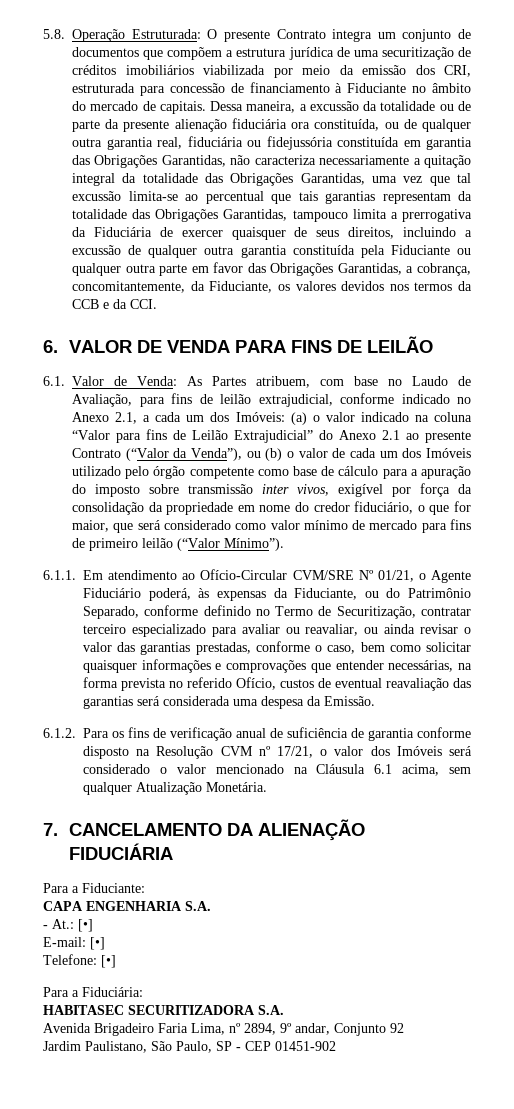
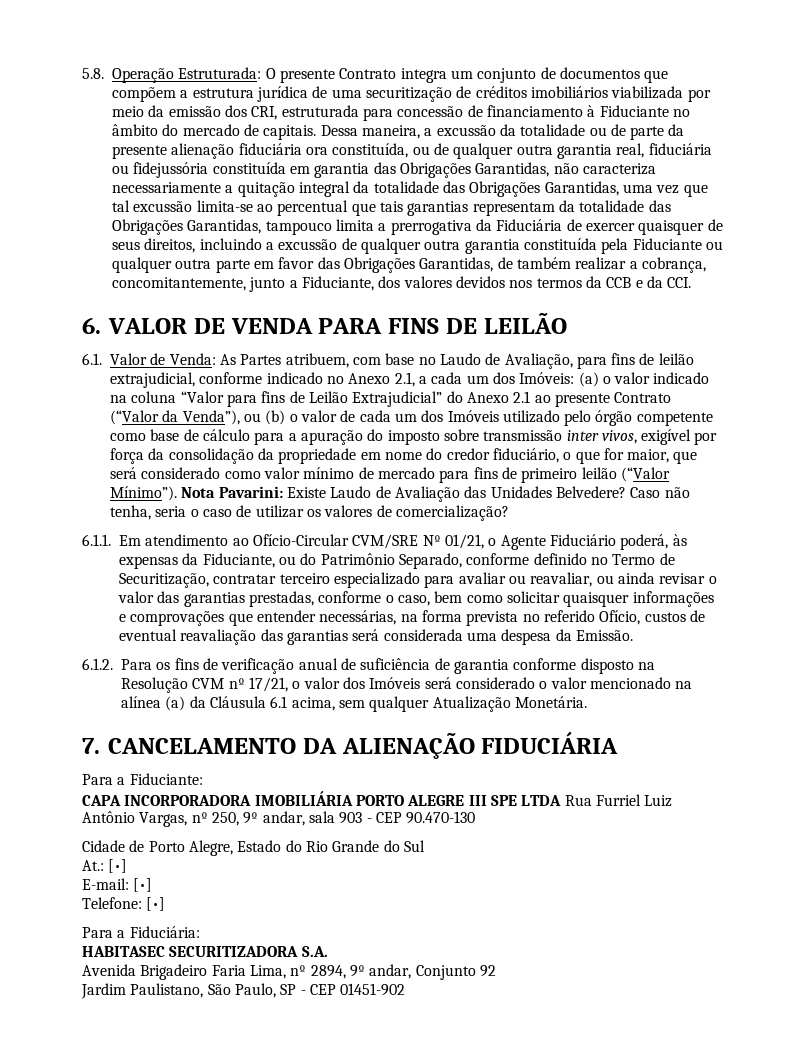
[406,263,471,276] [72,281,290,293] a cobrança, concomitantemente, da Fiduciante, os -> [497,257,706,273] [112,276,401,292] de também realizar a cobrança, concomitantemente, junto a Fiduciante, dos
(284, 544) none -> [181,486,690,502] [110,505,509,521] Nota Pavarini: Existe Laudo de Avaliação das Unidades Belvedere? Caso não tenha, seria o caso de utilizar os valores de comercialização?
(308, 770) none -> [121,696,206,711] alínea (a) da
[86,901,211,911] [43,925,48,929] ENGENHARIA S.A. // - -> [124,791,673,807] [82,811,476,827] [82,840,425,856] INCORPORADORA IMOBILIÁRIA PORTO ALEGRE III SPE LTDA Rua Furriel Luiz Antônio Vargas, nº 250, 9º andar, sala 903 - CEP 90.470-130 // Cidade de Porto Alegre, Estado do Rio Grande do Sul //

